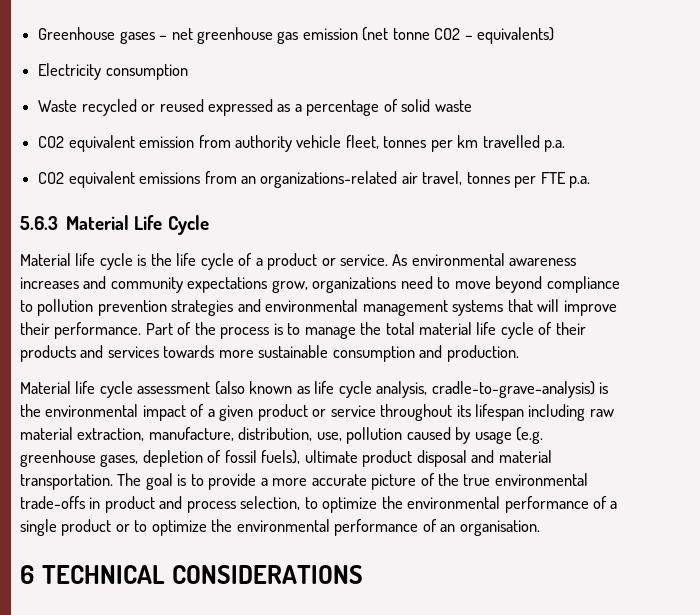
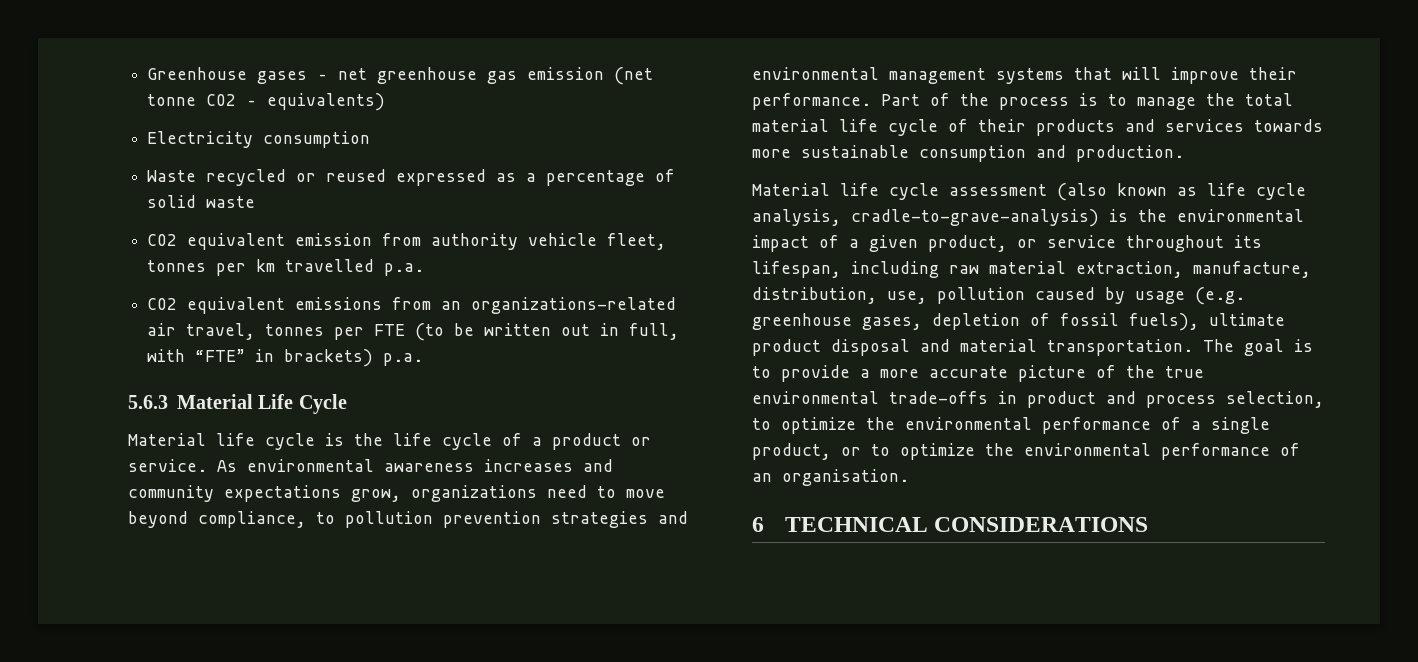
(566, 178) none -> [415,323,680,341] [147,349,374,367] (to be written out in full, with “FTE” in brackets)
[546,276,620,293] compliance -> [198,511,306,528] compliance,
[257,404,308,421] product -> [928,235,1007,252] product,
[475,404,525,421] lifespan -> [752,261,841,278] lifespan,
[61,519,112,536] product -> [752,443,831,460] product,

